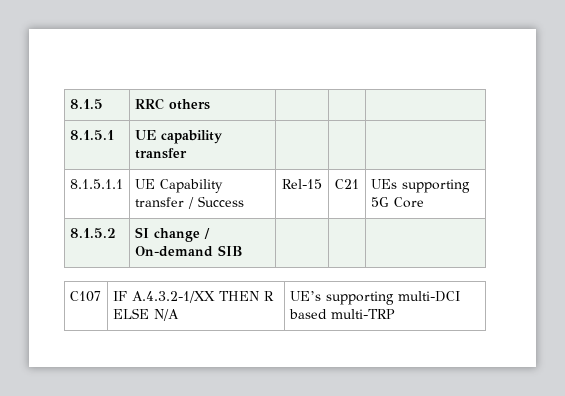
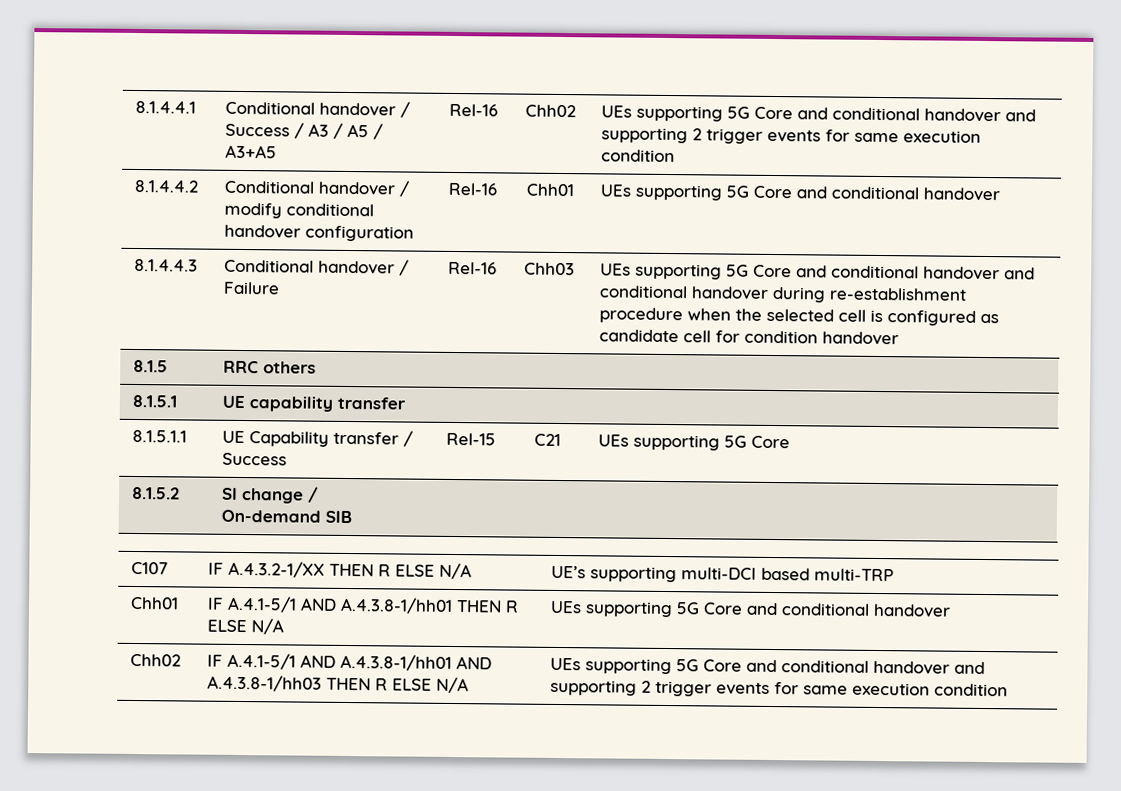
(69, 104) none -> [135,100,197,114] [225,101,411,118] [225,122,384,140] [225,144,278,159] [449,103,498,117] [525,104,576,118] [601,105,1037,123] [601,127,982,144] [601,149,676,163] [134,179,200,193] [224,180,411,197] [224,202,375,219] [224,224,415,242] [448,182,497,196] [525,183,574,197] [600,184,1001,202] [134,258,199,272] [224,259,410,276] [223,281,281,295] [448,261,497,275] [524,262,575,276] [600,263,1036,281] [599,285,968,303] [599,307,1000,326] [599,329,900,346] 8.1.4.4.1 | Conditional handover / Success / A3 / A5 / A3+A5 | Rel-16 | Chh02 | UEs supporting 5G Core and conditional handover and supporting 2 trigger events for same execution condition // 8.1.4.4.2 | Conditional handover / modify conditional handover configuration | Rel-16 | Chh01 | UEs supporting 5G Core and conditional handover // 8.1.4.4.3 | Conditional handover / Failure | Rel-16 | Chh03 | UEs supporting 5G Core and conditional handover and conditional handover during re-establishment procedure when the selected cell is configured as candidate cell for condition handover //
(395, 314) none -> [130,596,180,610] [207,595,520,614] [207,618,285,635] [550,600,952,618] [130,653,182,667] [207,652,493,671] [207,674,470,694] [550,657,986,675] [550,679,1009,697] // Chh01 | IF A.4.1-5/1 AND A.4.3.8-1/hh01 THEN R ELSE N/A | UEs supporting 5G Core and conditional handover // Chh02 | IF A.4.1-5/1 AND A.4.3.8-1/hh01 AND A.4.3.8-1/hh03 THEN R ELSE N/A | UEs supporting 5G Core and conditional handover and supporting 2 trigger events for same execution condition

